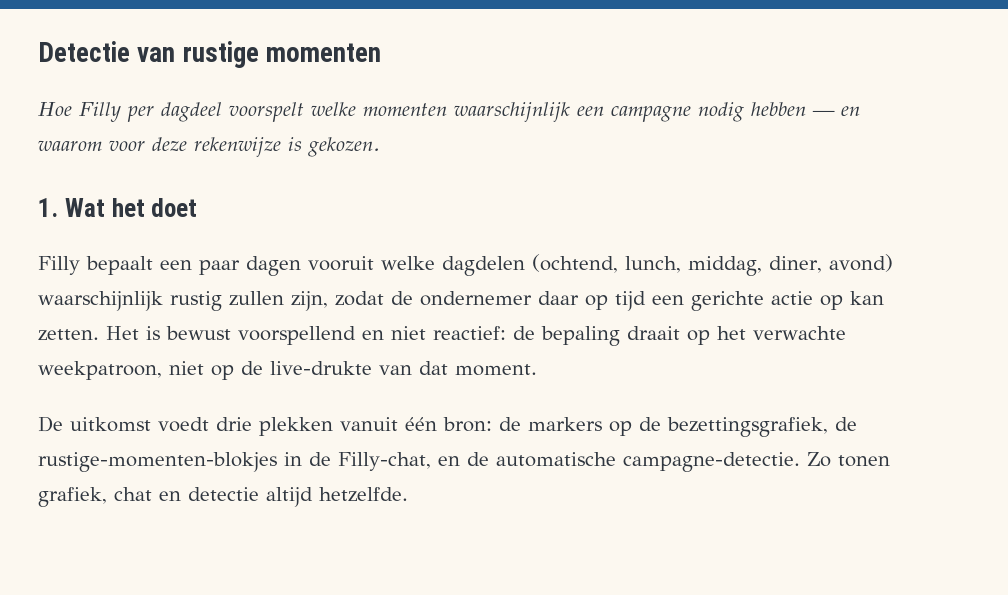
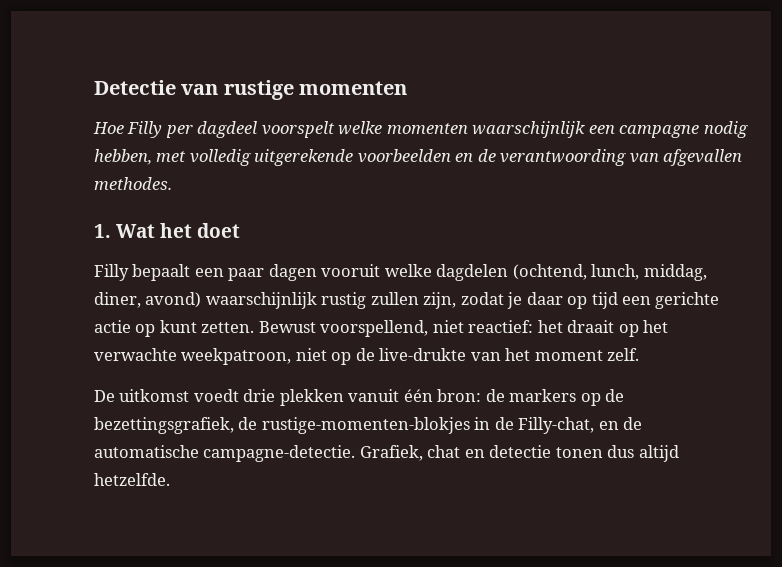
[751,102,860,116] [38,137,380,157] hebben — en waarom voor deze rekenwijze is gekozen. -> [94,149,743,166] [94,177,172,190] hebben, met volledig uitgerekende voorbeelden en de verantwoording van afgevallen methodes.
[391,291,532,306] de ondernemer -> [507,292,523,309] je
[850,291,884,305] [38,326,620,346] kan zetten. Het is bewust voorspellend en niet reactief: de bepaling -> [159,320,563,337] kunt zetten. Bewust voorspellend, niet reactief: het
[419,361,537,376] dat moment. -> [505,348,640,361] het moment zelf.
[807,452,890,467] [38,487,107,507] Zo tonen grafiek, -> [359,445,423,461] Grafiek,
(259, 494) none -> [555,445,635,458] tonen dus

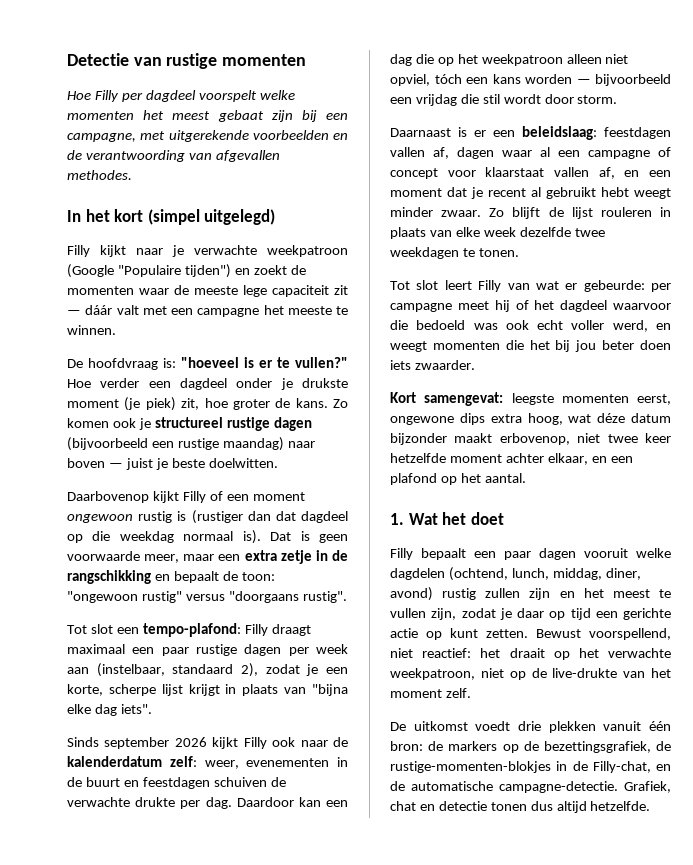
[472,121,748,138] [94,149,251,166] waarschijnlijk een campagne nodig hebben, met volledig -> [143,110,348,122] [67,131,166,142] het meest gebaat zijn bij een campagne, met
(172, 183) none -> [67,209,276,225] [67,245,348,257] [67,264,306,278] [67,285,348,297] [67,305,348,317] [67,325,116,335] [67,357,348,370] [67,378,348,390] [67,397,348,411] [67,417,312,431] [67,437,315,451] [67,458,278,470] [67,491,305,503] [67,510,348,524] [67,530,348,544] [67,550,349,564] [67,570,275,584] [67,591,347,603] [67,623,311,637] [67,644,348,656] [67,663,348,677] [67,684,348,696] [67,704,152,716] [67,737,349,749] [67,756,348,769] [67,777,286,789] [67,797,348,809] [390,54,629,66] [390,74,671,86] [390,94,618,106] [390,126,671,140] [390,147,671,159] [390,167,671,179] [390,187,671,199] [390,207,671,219] [390,227,605,239] [390,247,519,259] [390,280,671,292] [390,300,671,312] [390,320,671,332] [390,340,671,352] [390,360,475,370] [390,392,671,406] [390,413,671,425] [390,433,671,445] [390,453,633,465] [390,473,526,485] // In het kort (simpel uitgelegd) // Filly kijkt naar je verwachte weekpatroon (Google "Populaire tijden") en zoekt de momenten waar de meeste lege capaciteit zit — dáár valt met een campagne het meeste te winnen. // De hoofdvraag is: "hoeveel is er te vullen?" Hoe verder een dagdeel onder je drukste moment (je piek) zit, hoe groter de kans. Zo komen ook je structureel rustige dagen (bijvoorbeeld een rustige maandag) naar boven — juist je beste doelwitten. // Daarbovenop kijkt Filly of een moment ongewoon rustig is (rustiger dan dat dagdeel op die weekdag normaal is). Dat is geen voorwaarde meer, maar een extra zetje in de rangschikking en bepaalt de toon: "ongewoon rustig" versus "doorgaans rustig". // Tot slot een tempo-plafond: Filly draagt maximaal een paar rustige dagen per week aan (instelbaar, standaard 2), zodat je een korte, scherpe lijst krijgt in plaats van "bijna elke dag iets". // Sinds september 2026 kijkt Filly ook naar de kalenderdatum zelf: weer, evenementen in de buurt en feestdagen schuiven de verwachte drukte per dag. Daardoor kan een dag die op het weekpatroon alleen niet opviel, tóch een kans worden — bijvoorbeeld een vrijdag die stil wordt door storm. // Daarnaast is er een beleidslaag: feestdagen vallen af, dagen waar al een campagne of concept voor klaarstaat vallen af, en een moment dat je recent al gebruikt hebt weegt minder zwaar. Zo blijft de lijst rouleren in plaats van elke week dezelfde twee weekdagen te tonen. // Tot slot leert Filly van wat er gebeurde: per campagne meet hij of het dagdeel waarvoor die bedoeld was ook echt voller werd, en weegt momenten die het bij jou beter doen iets zwaarder. // Kort samengevat: leegste momenten eerst, ongewone dips extra hoog, wat déze datum bijzonder maakt erbovenop, niet twee keer hetzelfde moment achter elkaar, en een plafond op het aantal.
[205,292,317,309] waarschijnlijk -> (433, 594) none
(419, 298) none -> [529,588,671,600] [390,608,426,618] zijn en het meest te vullen

